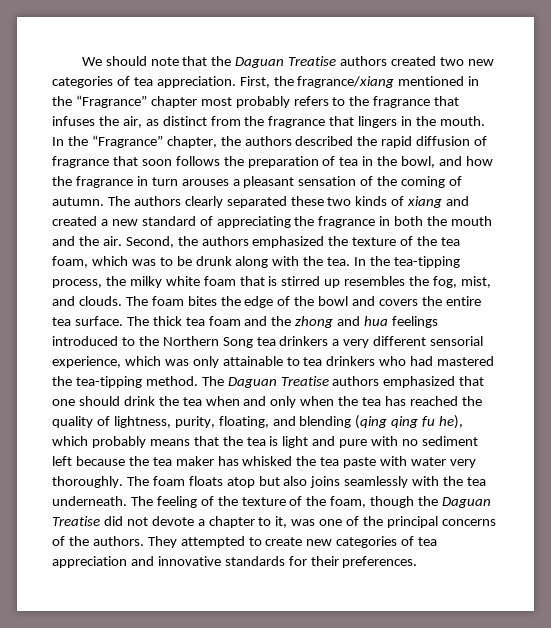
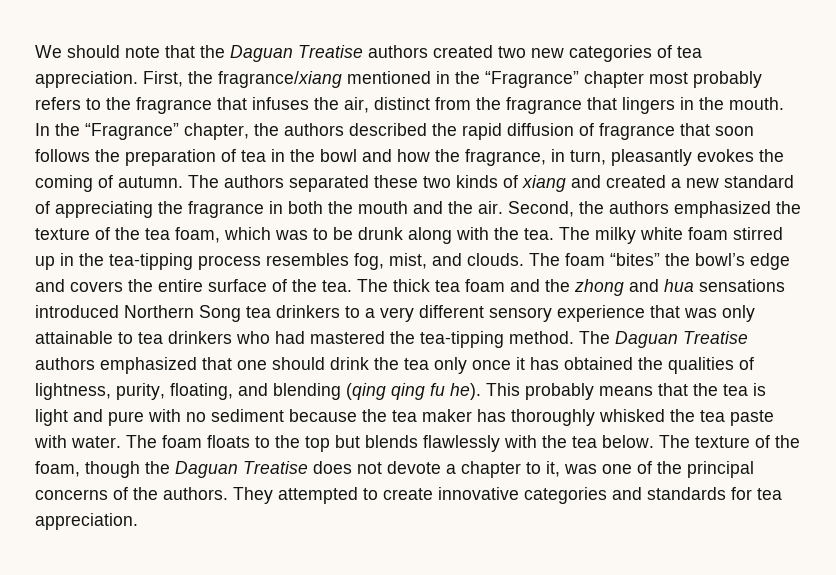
[145,119,159,126] as -> (369, 105) none
[401,156,436,168] bowl, -> [320,149,357,162] bowl
[75,176,374,188] fragrance in turn arouses a pleasant sensation of -> [465,149,754,166] fragrance, in turn, pleasantly evokes
[184,196,223,208] clearly -> (284, 181) none
[354,256,460,268] [52,276,430,288] In the tea-tipping process, the milky white foam that is stirred up resembles the -> [559,227,783,244] [35,253,349,270] The milky white foam stirred up in the tea-tipping process resembles
[187,296,481,308] [52,316,123,326] bites the edge of the bowl and covers the entire tea surface. -> [610,253,790,270] [35,279,352,292] “bites” the bowl’s edge and covers the entire surface of the tea.
[392,316,439,328] [52,336,159,346] feelings introduced to the -> [699,279,785,292] [35,305,119,318] sensations introduced
(329, 341) none -> [345,306,360,318] to
[430,336,484,346] [52,356,161,368] sensorial experience, which -> [489,305,680,322] sensory experience that
[205,396,482,408] [52,416,93,428] when and only when the tea has reached the quality -> [434,357,734,374] only once it has obtained the qualities
[439,415,464,429] [52,436,88,446] he), which -> [450,383,520,400] he). This
[52,456,72,466] left -> (284, 415) none
(239, 461) none -> [511,409,595,426] thoroughly
[411,457,476,468] [52,476,487,488] [52,496,238,508] water very thoroughly. The foam floats atop but also joins seamlessly with the tea underneath. The feeling of the -> [71,435,690,452] water. The foam floats to the top but blends flawlessly with the tea below. The
[103,516,123,526] did -> [313,461,352,474] does
[306,536,438,548] [52,556,418,568] new categories of tea appreciation and innovative standards for their preferences. -> [438,487,782,504] [35,513,138,530] innovative categories and standards for tea appreciation.

